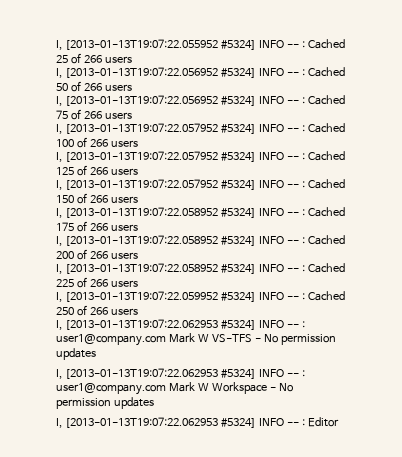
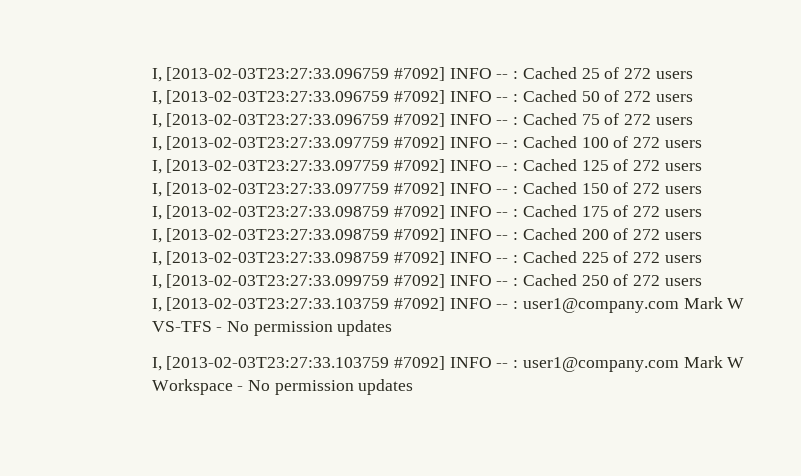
[55,39,256,50] I, [2013-01-13T19:07:22.055952 #5324] -> [151,67,445,82] I, [2013-02-03T23:27:33.096759 #7092]
[83,55,132,63] [55,67,256,78] 266 users // I, [2013-01-13T19:07:22.056952 #5324] -> [624,68,693,79] [151,90,445,105] 272 users // I, [2013-02-03T23:27:33.096759 #7092]
[83,83,132,91] [55,95,256,106] 266 users // I, [2013-01-13T19:07:22.056952 #5324] -> [624,91,693,102] [151,113,445,128] 272 users // I, [2013-02-03T23:27:33.096759 #7092]
[83,111,132,119] [55,123,256,134] 266 users // I, [2013-01-13T19:07:22.057952 #5324] -> [624,114,693,125] [151,136,445,151] 272 users // I, [2013-02-03T23:27:33.097759 #7092]
[89,139,138,147] [55,151,256,162] 266 users // I, [2013-01-13T19:07:22.057952 #5324] -> [633,137,702,148] [151,159,445,174] 272 users // I, [2013-02-03T23:27:33.097759 #7092]
[89,167,138,175] [55,179,256,190] 266 users // I, [2013-01-13T19:07:22.057952 #5324] -> [633,160,702,171] [151,182,445,197] 272 users // I, [2013-02-03T23:27:33.097759 #7092]
[89,195,138,203] [55,207,256,218] 266 users // I, [2013-01-13T19:07:22.058952 #5324] -> [633,183,702,194] [151,205,445,220] 272 users // I, [2013-02-03T23:27:33.098759 #7092]
[89,223,138,231] [55,235,256,246] 266 users // I, [2013-01-13T19:07:22.058952 #5324] -> [633,206,702,217] [151,228,445,243] 272 users // I, [2013-02-03T23:27:33.098759 #7092]
[89,251,138,259] [55,263,256,274] 266 users // I, [2013-01-13T19:07:22.058952 #5324] -> [633,229,702,240] [151,251,445,266] 272 users // I, [2013-02-03T23:27:33.098759 #7092]
[89,279,138,287] [55,291,256,302] 266 users // I, [2013-01-13T19:07:22.059952 #5324] -> [633,252,702,263] [151,274,445,289] 272 users // I, [2013-02-03T23:27:33.099759 #7092]
[89,307,138,315] [55,319,256,330] 266 users // I, [2013-01-13T19:07:22.062953 #5324] -> [633,275,702,286] [151,297,445,312] 272 users // I, [2013-02-03T23:27:33.103759 #7092]
[64,368,256,379] [2013-01-13T19:07:22.062953 #5324] -> [166,356,445,370] [2013-02-03T23:27:33.103759 #7092]
[55,417,339,428] // I, [2013-01-13T19:07:22.062953 #5324] INFO -- : Editor -> (414, 387) none

